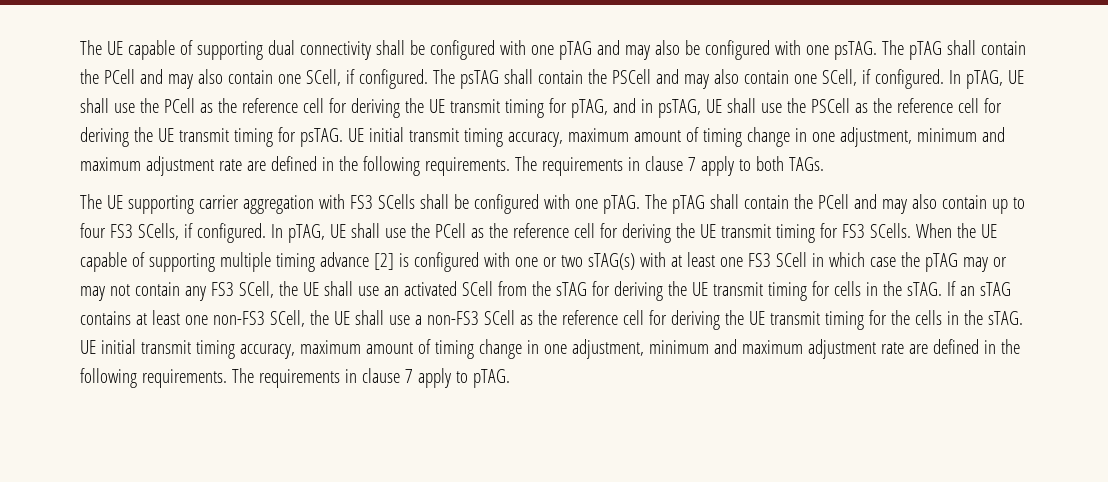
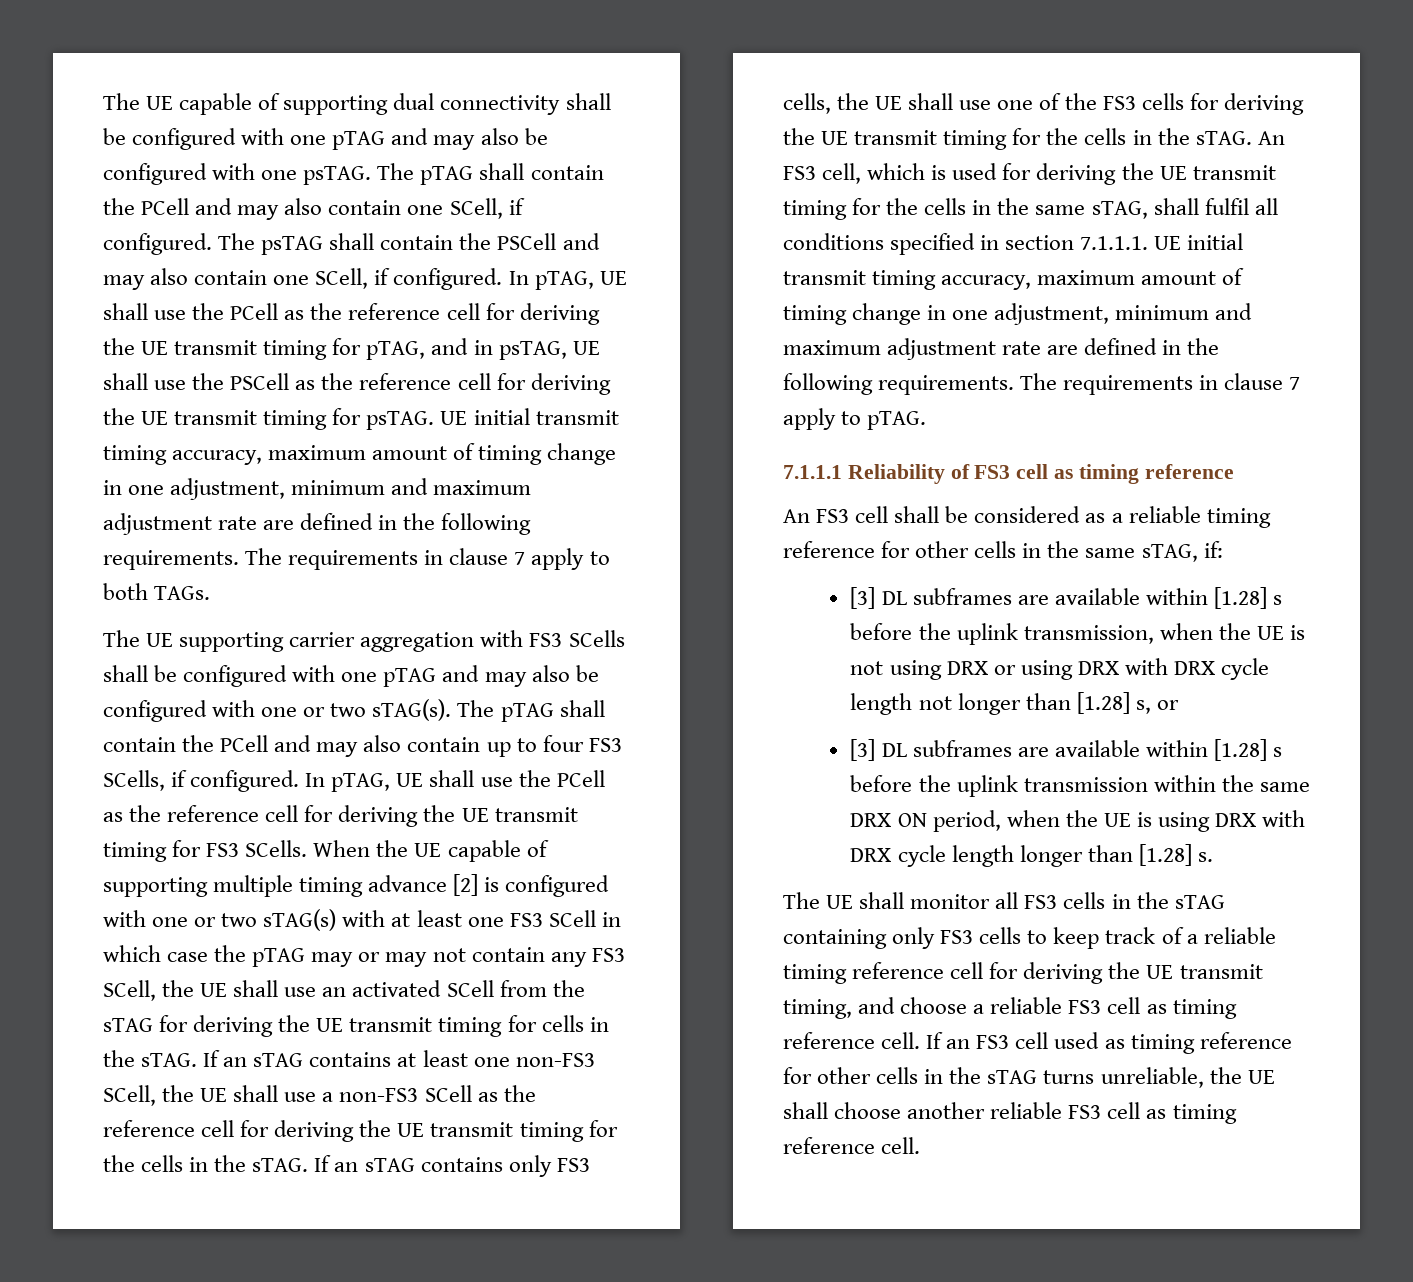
[602,195,640,214] pTAG. -> [383,665,599,687] [103,699,452,722] pTAG and may also be configured with one or two sTAG(s).
(1023, 318) none -> [314,1155,590,1177] [783,93,1304,115] [783,128,1285,150] [783,163,1276,185] [783,198,1278,220] [783,233,1149,255] If an sTAG contains only FS3 cells, the UE shall use one of the FS3 cells for deriving the UE transmit timing for the cells in the sTAG. An FS3 cell, which is used for deriving the UE transmit timing for the cells in the same sTAG, shall fulfil all conditions specified in section 7.1.1.1.
(510, 378) none -> [783,464,1234,484] [783,506,1271,528] [783,541,1223,562] [850,587,1282,609] [850,623,1305,645] [850,658,1270,680] [850,692,1179,715] [850,739,1282,761] [850,775,1310,797] [850,810,1306,832] [850,844,1213,867] [783,892,1225,909] [783,927,1276,949] [783,962,1263,984] [783,997,1237,1019] [783,1032,1292,1054] [783,1067,1275,1088] [783,1102,1237,1124] [783,1137,921,1154] // 7.1.1.1 Reliability of FS3 cell as timing reference // An FS3 cell shall be considered as a reliable timing reference for other cells in the same sTAG, if: // [3] DL subframes are available within [1.28] s before the uplink transmission, when the UE is not using DRX or using DRX with DRX cycle length not longer than [1.28] s, or // [3] DL subframes are available within [1.28] s before the uplink transmission within the same DRX ON period, when the UE is using DRX with DRX cycle length longer than [1.28] s. // The UE shall monitor all FS3 cells in the sTAG containing only FS3 cells to keep track of a reliable timing reference cell for deriving the UE transmit timing, and choose a reliable FS3 cell as timing reference cell. If an FS3 cell used as timing reference for other cells in the sTAG turns unreliable, the UE shall choose another reliable FS3 cell as timing reference cell.

